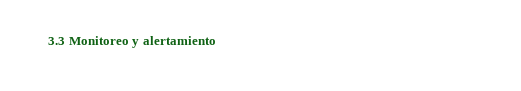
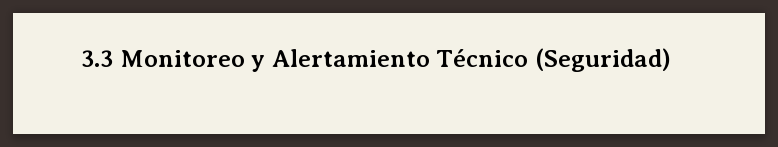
[142,36,216,45] alertamiento -> [271,48,672,72] Alertamiento Técnico (Seguridad)

